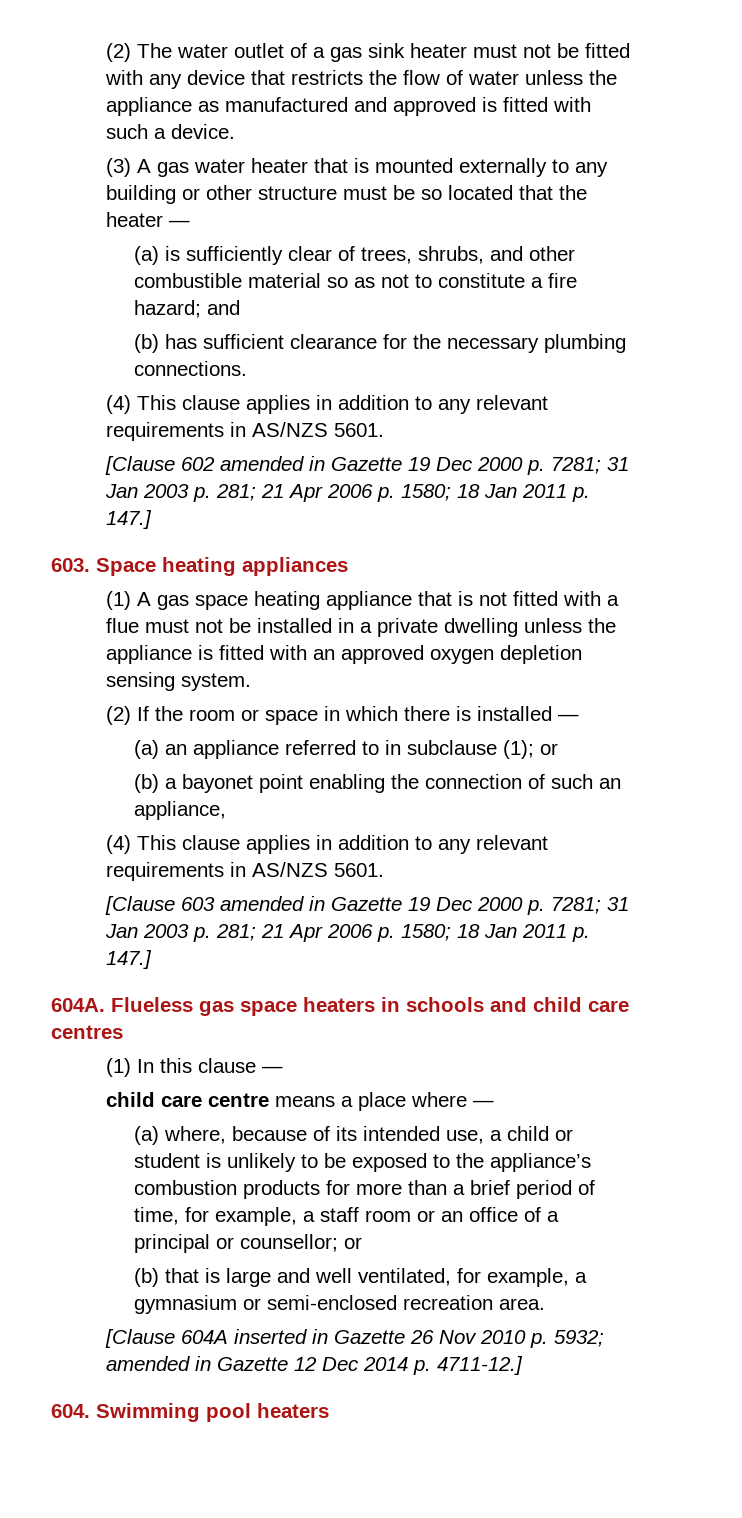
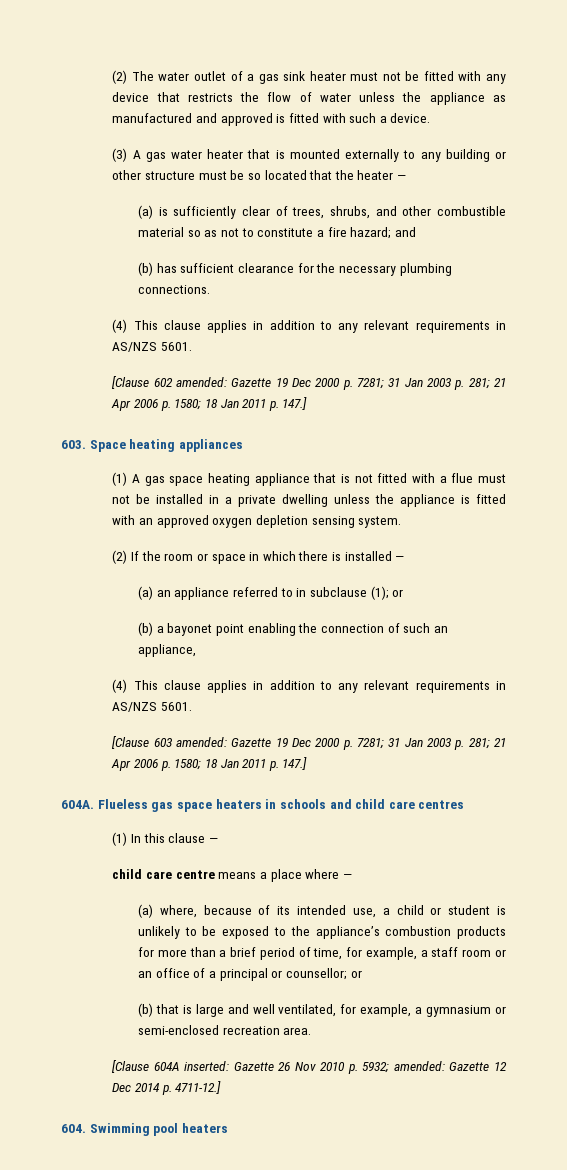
[220,456,326,471] amended in -> [175,377,227,387] amended:
[220,896,326,911] amended in -> [175,737,227,747] amended:
[234,1329,329,1344] inserted in -> [184,1061,230,1071] inserted:
[106,1356,212,1371] amended in -> [393,1061,445,1071] amended:

